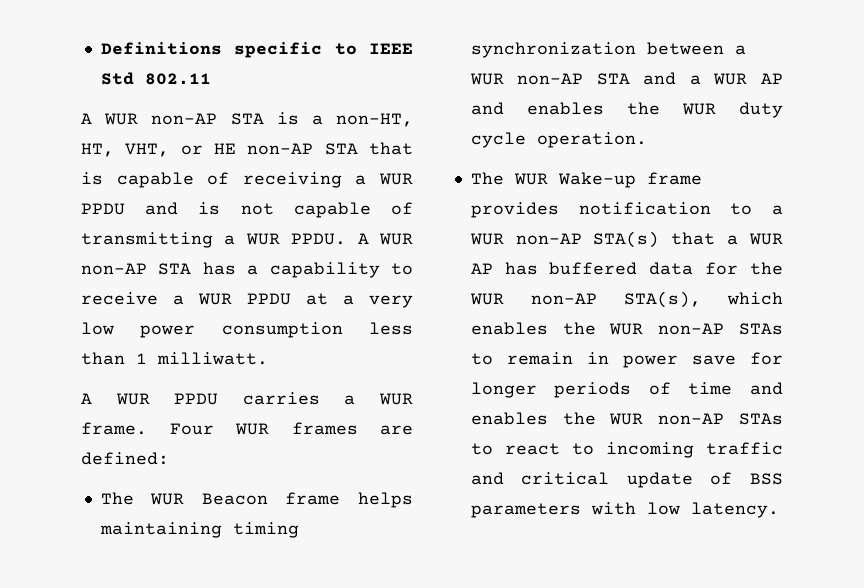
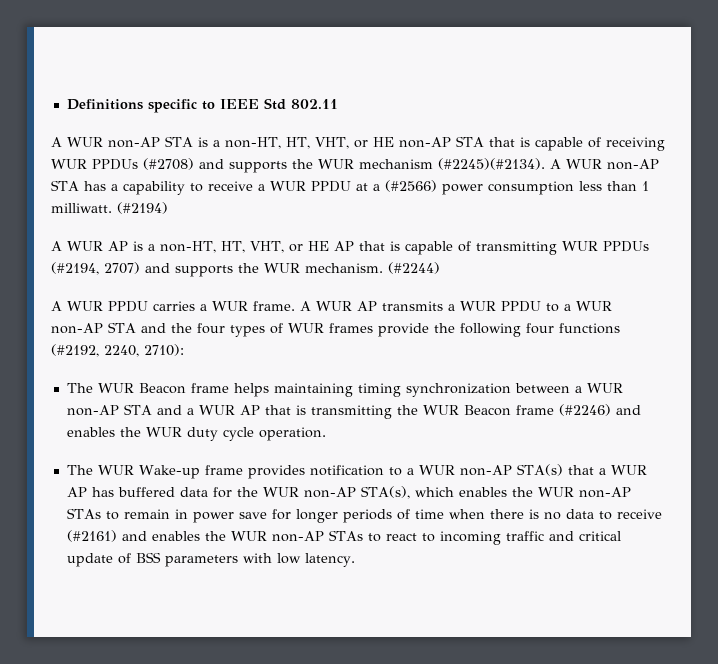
[355,173,413,185] [81,202,413,218] [81,232,347,248] a WUR PPDU and is not capable of transmitting a WUR PPDU. -> [51,158,545,173] WUR PPDUs (#2708) and supports the WUR mechanism (#2245)(#2134).
[369,295,413,308] [81,322,114,335] very low -> [384,180,437,192] (#2566)
(268, 358) none -> [117,202,168,214] [51,241,649,255] [51,262,440,277] (#2194) // A WUR AP is a non-HT, HT, VHT, or HE AP that is capable of transmitting WUR PPDUs (#2194, 2707) and supports the WUR mechanism. (#2244)
[169,422,413,435] [81,452,169,465] Four WUR frames are defined: -> [300,301,612,312] [51,322,620,337] [51,344,184,357] A WUR AP transmits a WUR PPDU to a WUR non-AP STA and the four types of WUR frames provide the following four functions (#2192, 2240, 2710):
(783, 78) none -> [264,404,611,419] that is transmitting the WUR Beacon frame (#2246)
(733, 388) none -> [448,509,662,520] [66,530,117,542] when there is no data to receive (#2161)

